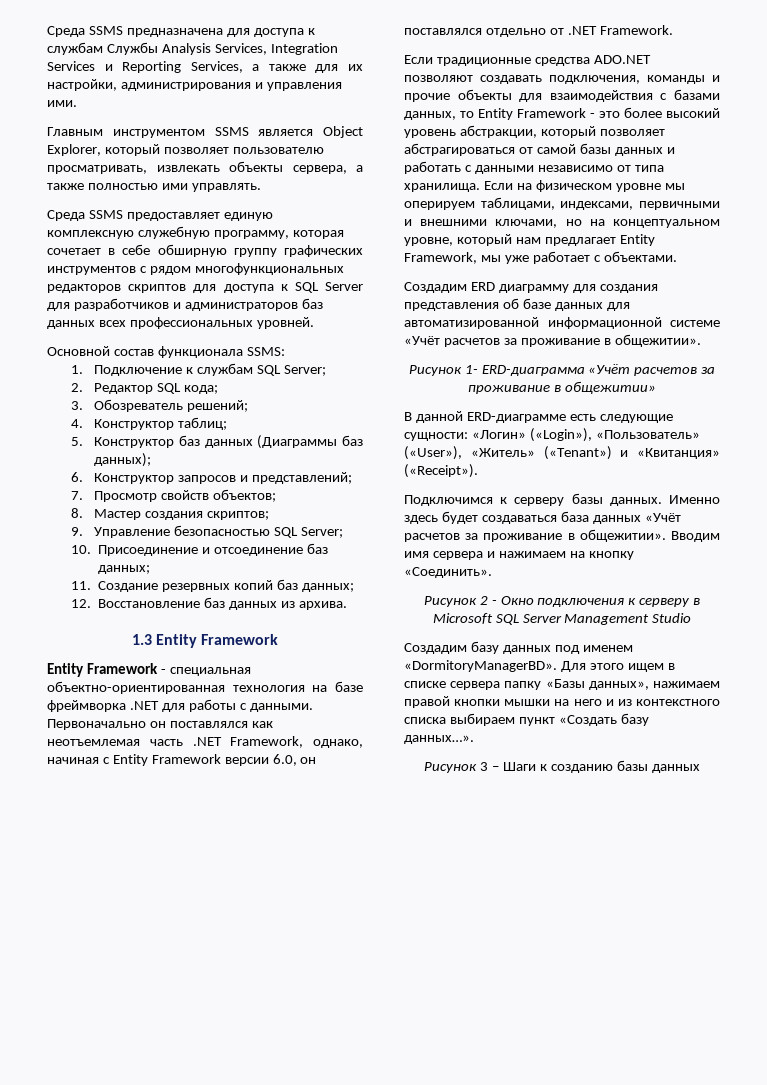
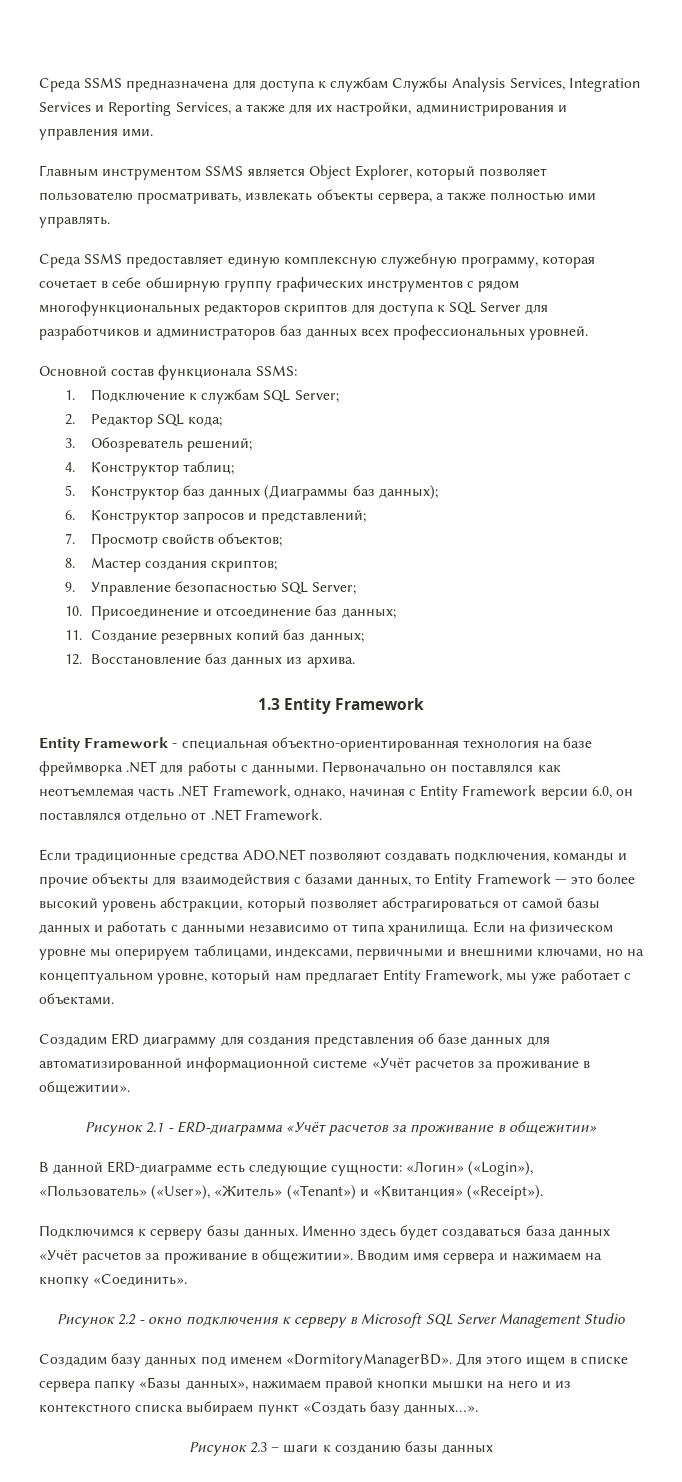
[590,113,595,118] - -> [554,879,567,884] —
[464,365,478,374] 1- -> [146,1122,174,1133] 2.1 -
[479,596,534,605] 2 - Окно -> [118,1314,183,1325] 2.2 - окно
[480,762,537,771] 3 – Шаги -> [250,1442,319,1453] 2.3 – шаги

